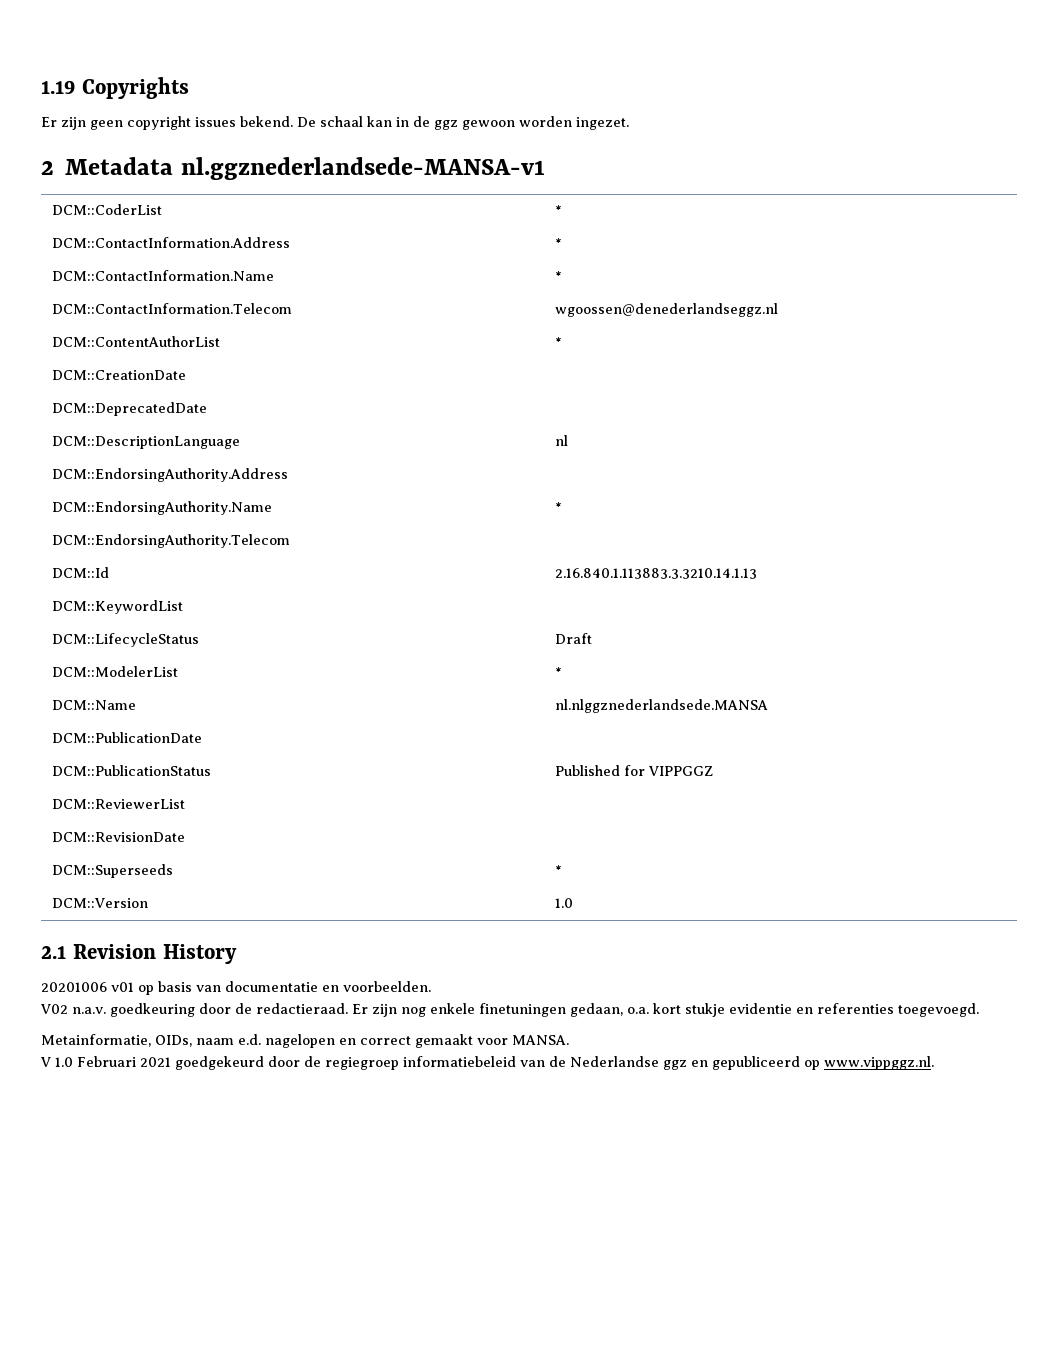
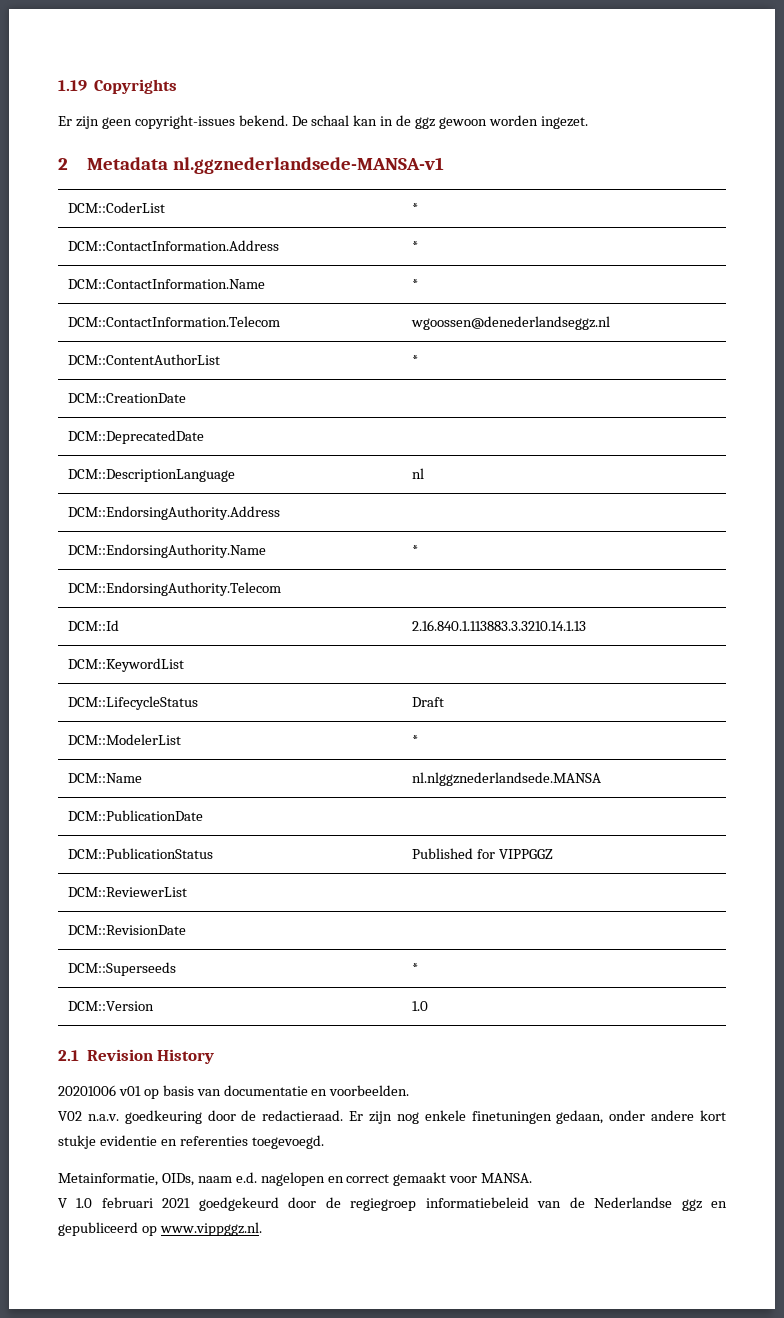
[127,116,236,130] copyright issues -> [134,115,235,129] copyright-issues
[627,1007,649,1014] o.a. -> [609,1110,695,1121] onder andere
[77,1056,136,1067] Februari -> [101,1197,153,1208] februari

